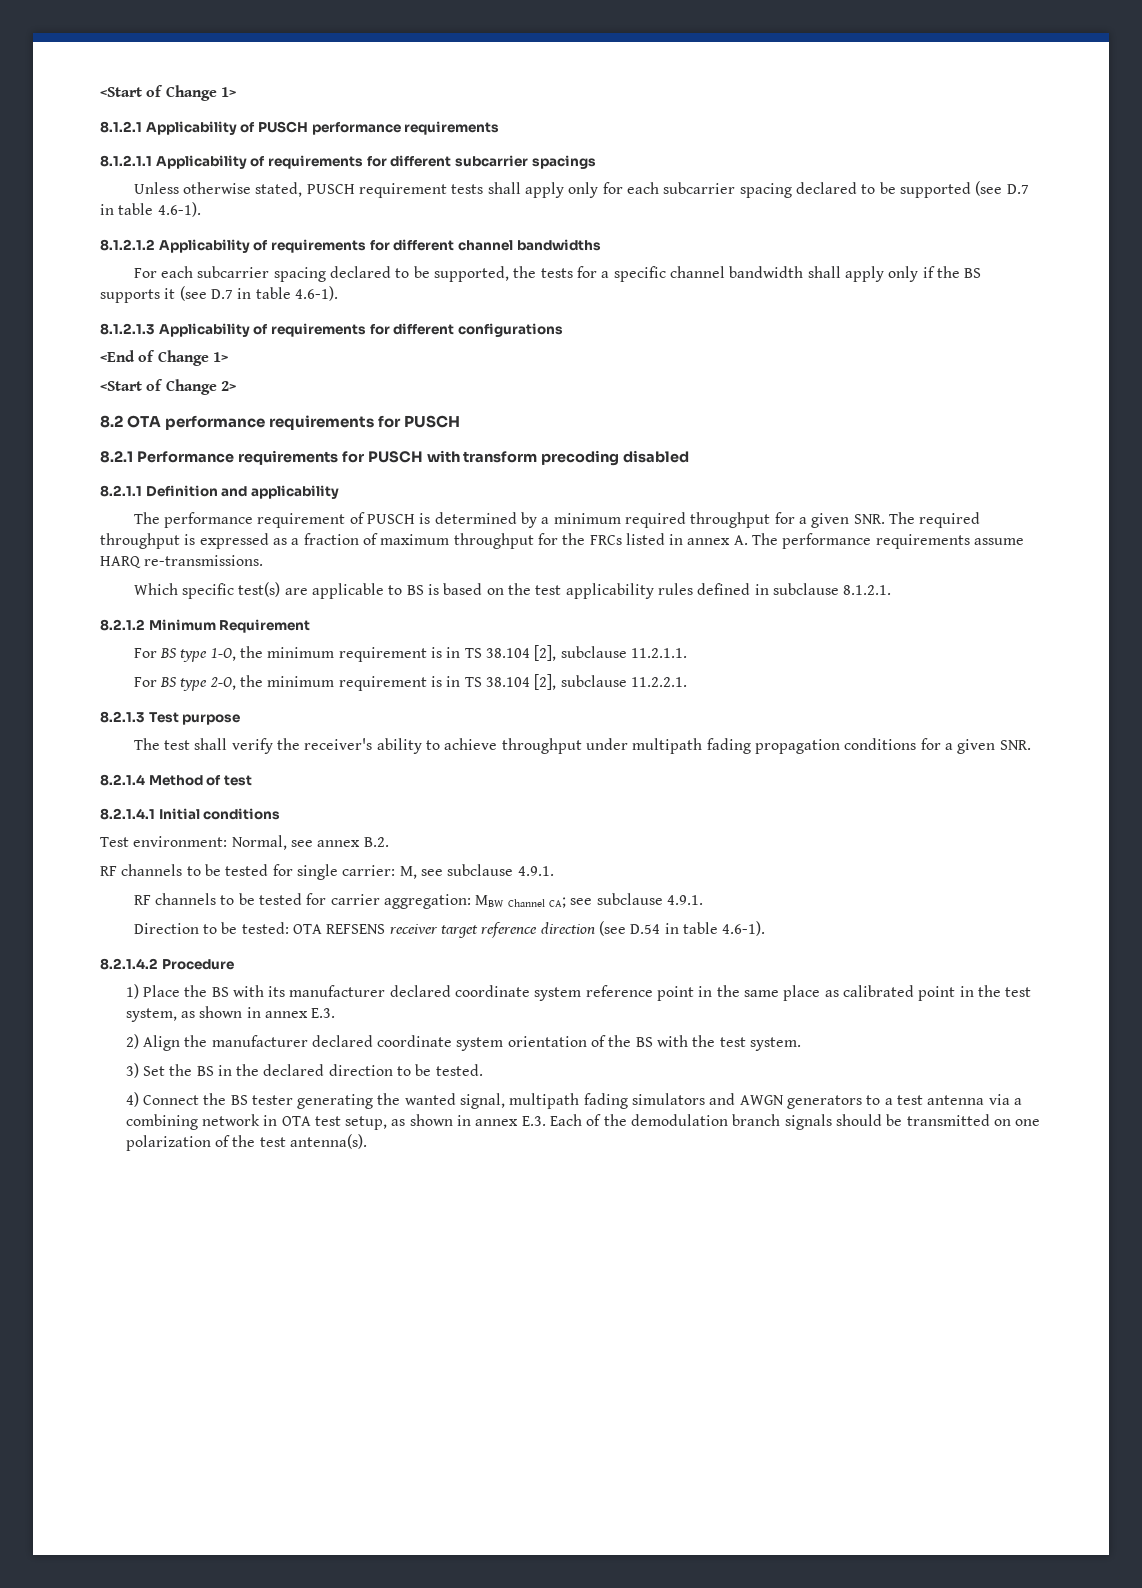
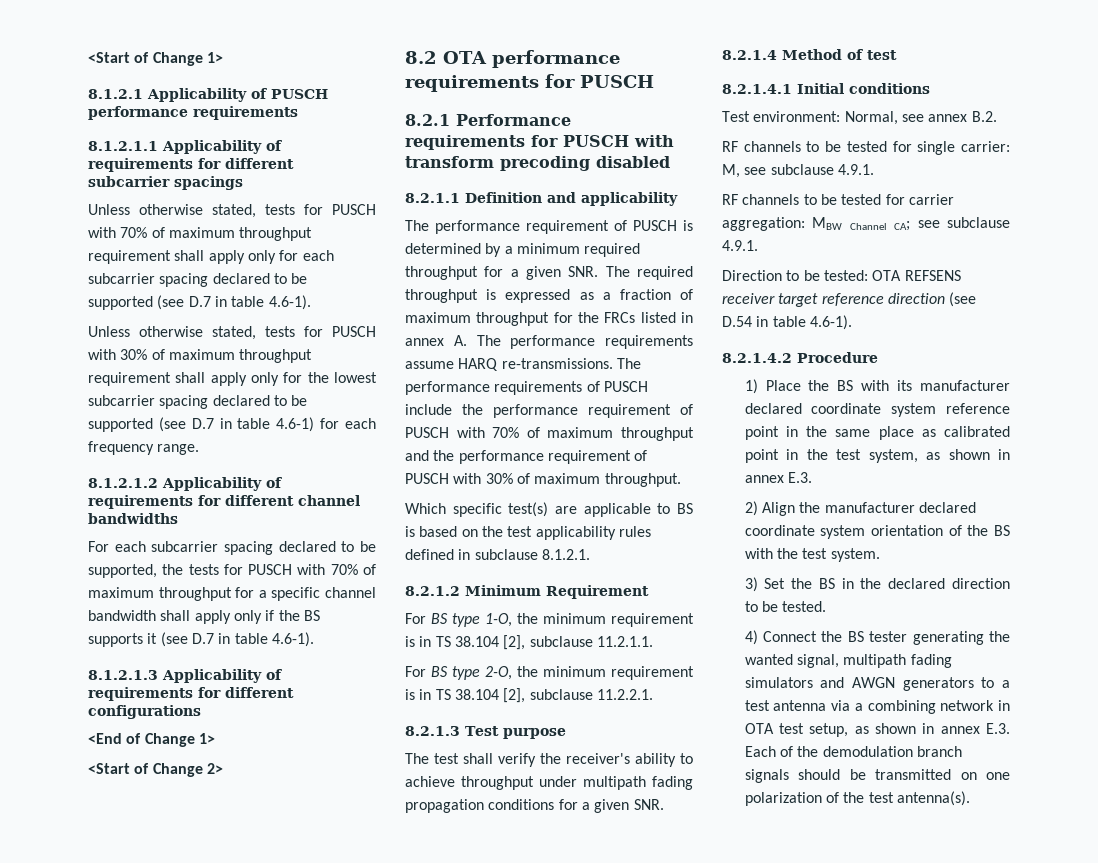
[306,183,484,198] PUSCH requirement tests -> [265,204,376,215] [88,227,313,241] [88,250,171,264] tests for PUSCH with 70% of maximum throughput requirement
(201, 209) none -> [88,326,376,340] [88,349,313,363] [88,372,377,386] [88,395,308,409] [88,417,376,432] [88,441,200,455] // Unless otherwise stated, tests for PUSCH with 30% of maximum throughput requirement shall apply only for the lowest subcarrier spacing declared to be supported (see D.7 in table 4.6-1) for each frequency range.
(597, 272) none -> [248,564,376,575] [88,587,255,601] PUSCH with 70% of maximum throughput for
(264, 560) none -> [616,358,641,369] [405,381,648,395] [405,404,693,418] [405,427,694,441] [405,450,648,464] [405,473,681,487] The performance requirements of PUSCH include the performance requirement of PUSCH with 70% of maximum throughput and the performance requirement of PUSCH with 30% of maximum throughput.

